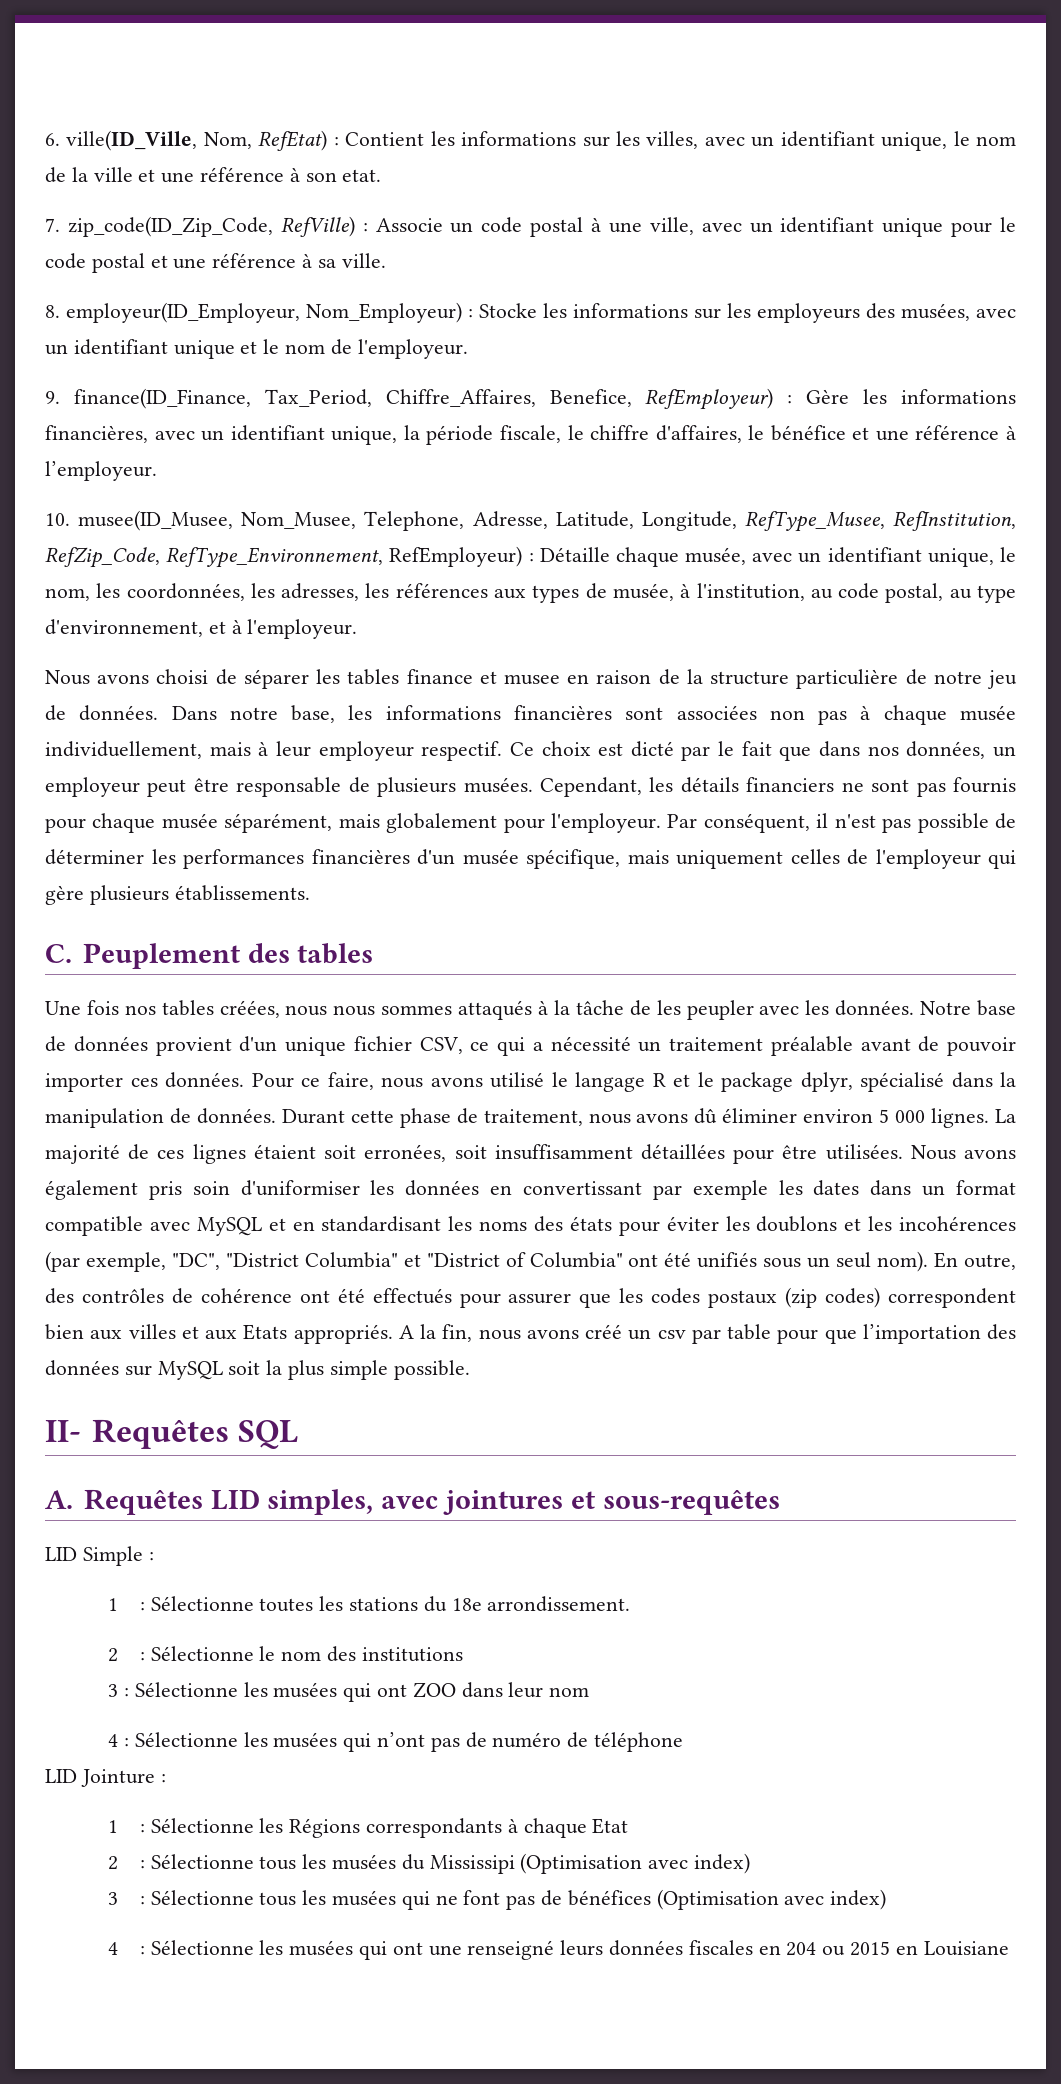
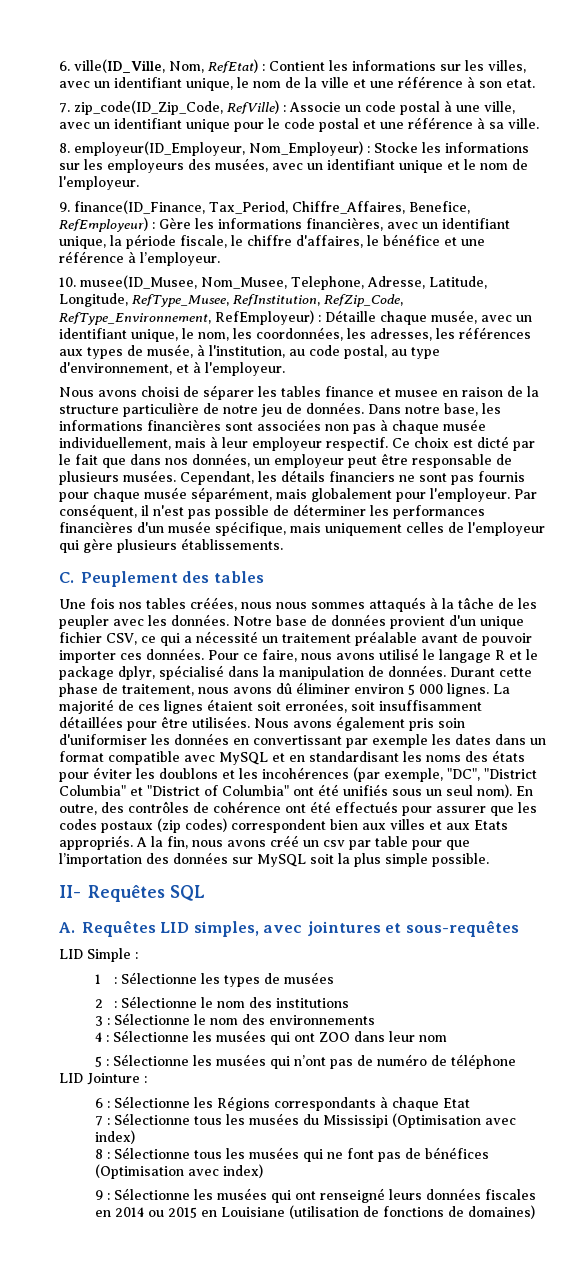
[259,1596,631,1612] toutes les stations du 18e arrondissement. -> [200,972,334,987] les types de musées
(238, 1689) none -> [194,1014,376,1025] [95,1030,190,1042] le nom des environnements // 4 : Sélectionne
[108,1734,119,1747] 4 -> [95,1056,103,1067] 5
[108,1820,119,1833] 1 -> [95,1098,104,1108] 6
[108,1856,119,1870] 2 -> [95,1116,104,1126] 7
[108,1892,119,1905] 3 -> [95,1149,104,1159] 8
[108,1940,462,1960] 4 : Sélectionne les musées qui ont une -> [95,1188,317,1203] 9 : Sélectionne les musées qui ont
[786,1942,817,1956] 204 -> [115,1207,145,1217] 2014
(1009, 1948) none -> [289,1205,536,1219] (utilisation de fonctions de domaines)

